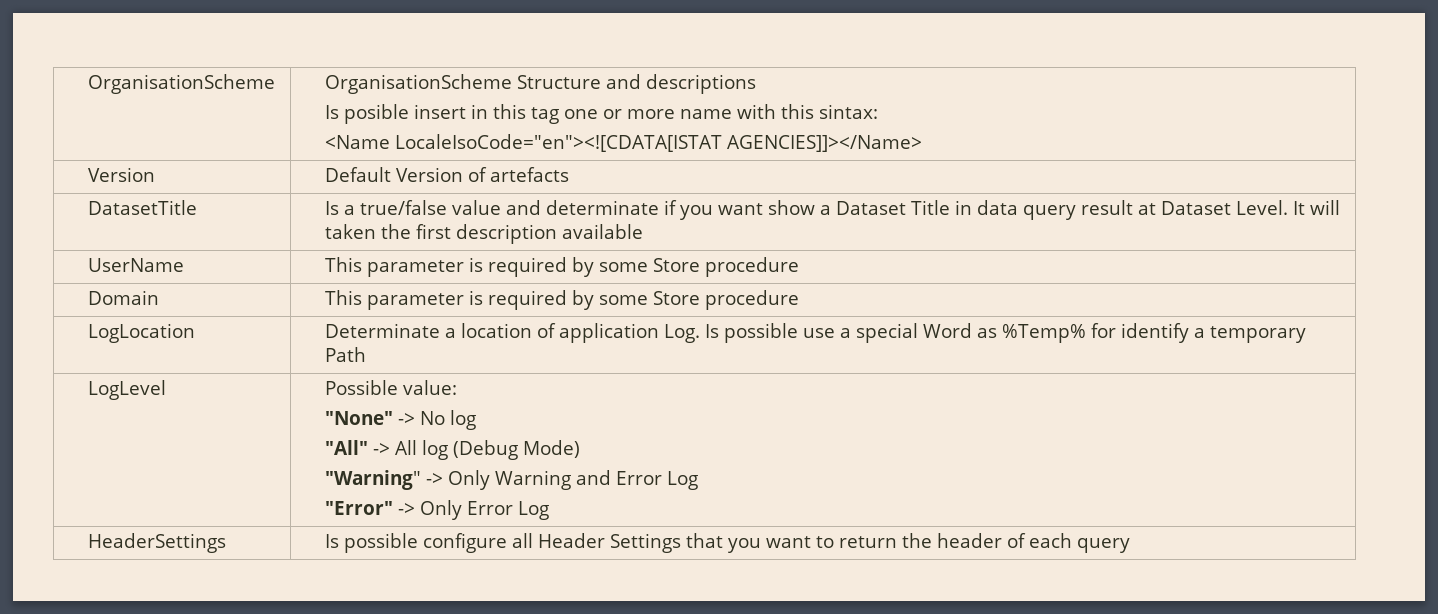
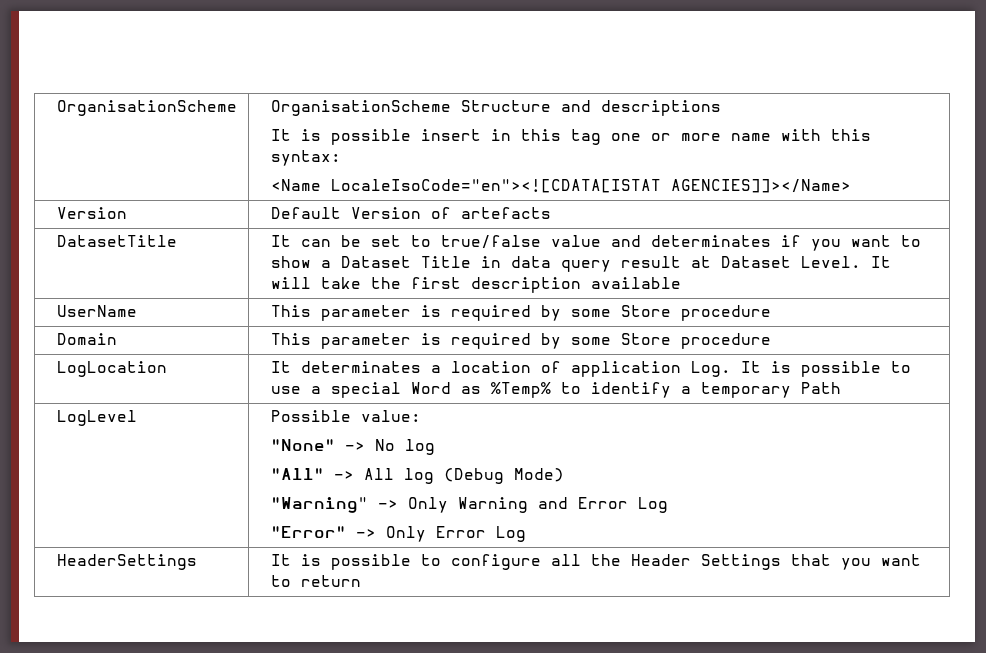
[325,104,410,124] Is posible -> [271,129,412,145] It is possible
[819,104,879,119] sintax: -> [271,150,342,166] syntax:
[325,201,356,215] Is a -> [271,235,432,247] It can be set to
[546,200,660,215] determinate -> [651,235,772,247] determinates
(764, 209) none -> [901,235,922,247] to
[325,224,377,239] taken -> [321,277,362,289] take
[325,323,441,338] Determinate -> [271,361,422,373] It determinates
[705,323,799,343] Is possible -> [741,361,912,377] It is possible to
[1091,323,1117,338] for -> [561,382,582,394] to
[325,533,419,553] Is possible -> [271,554,442,570] It is possible to
(534, 540) none -> [591,554,622,566] the
[902,533,1131,553] the header of each query -> (362, 581) none

